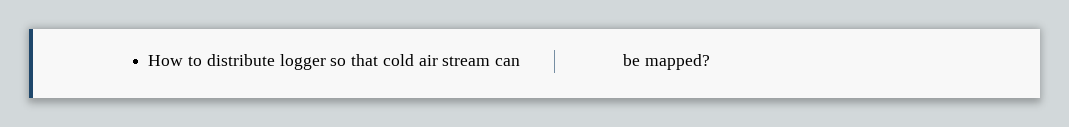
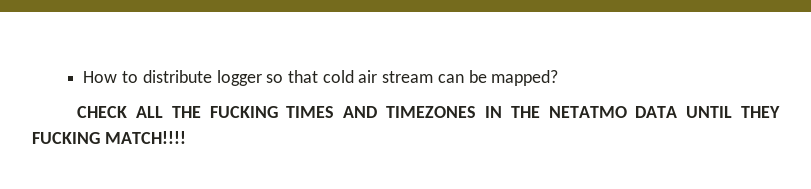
(711, 62) none -> [77,106,780,118] [32,131,186,144] // CHECK ALL THE FUCKING TIMES AND TIMEZONES IN THE NETATMO DATA UNTIL THEY FUCKING MATCH!!!!

